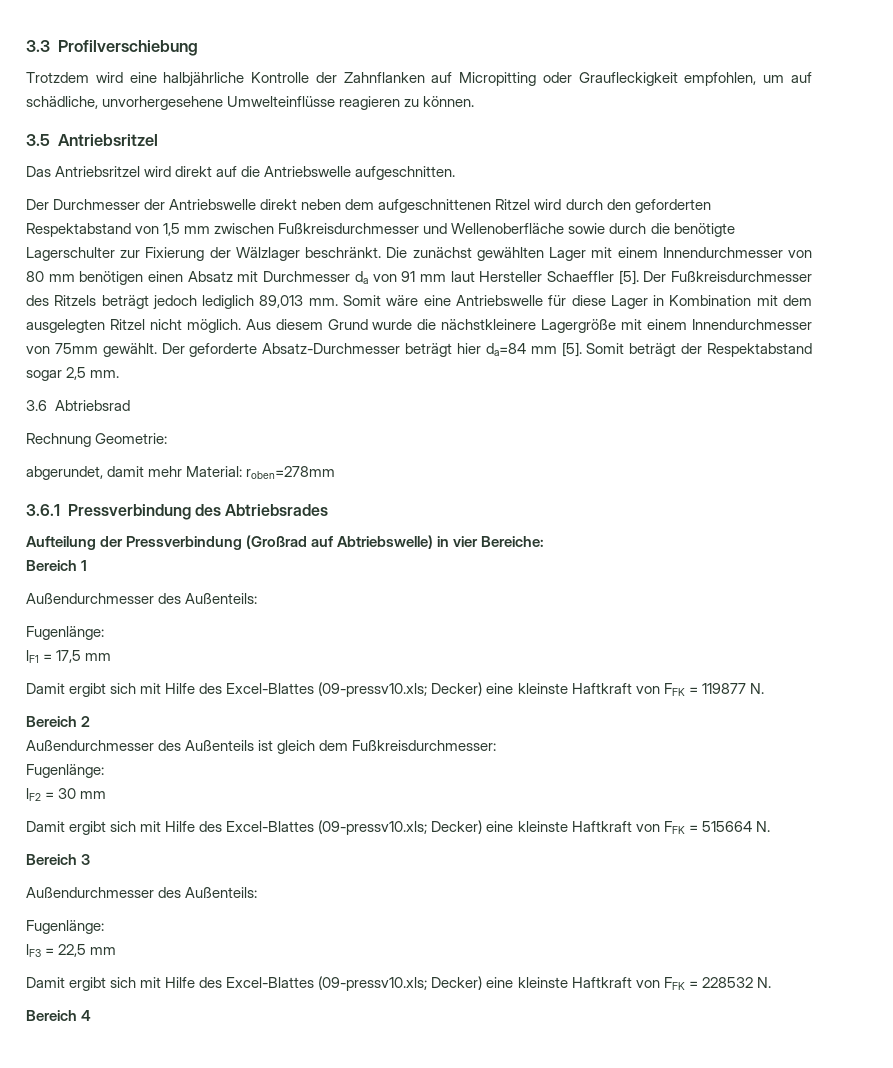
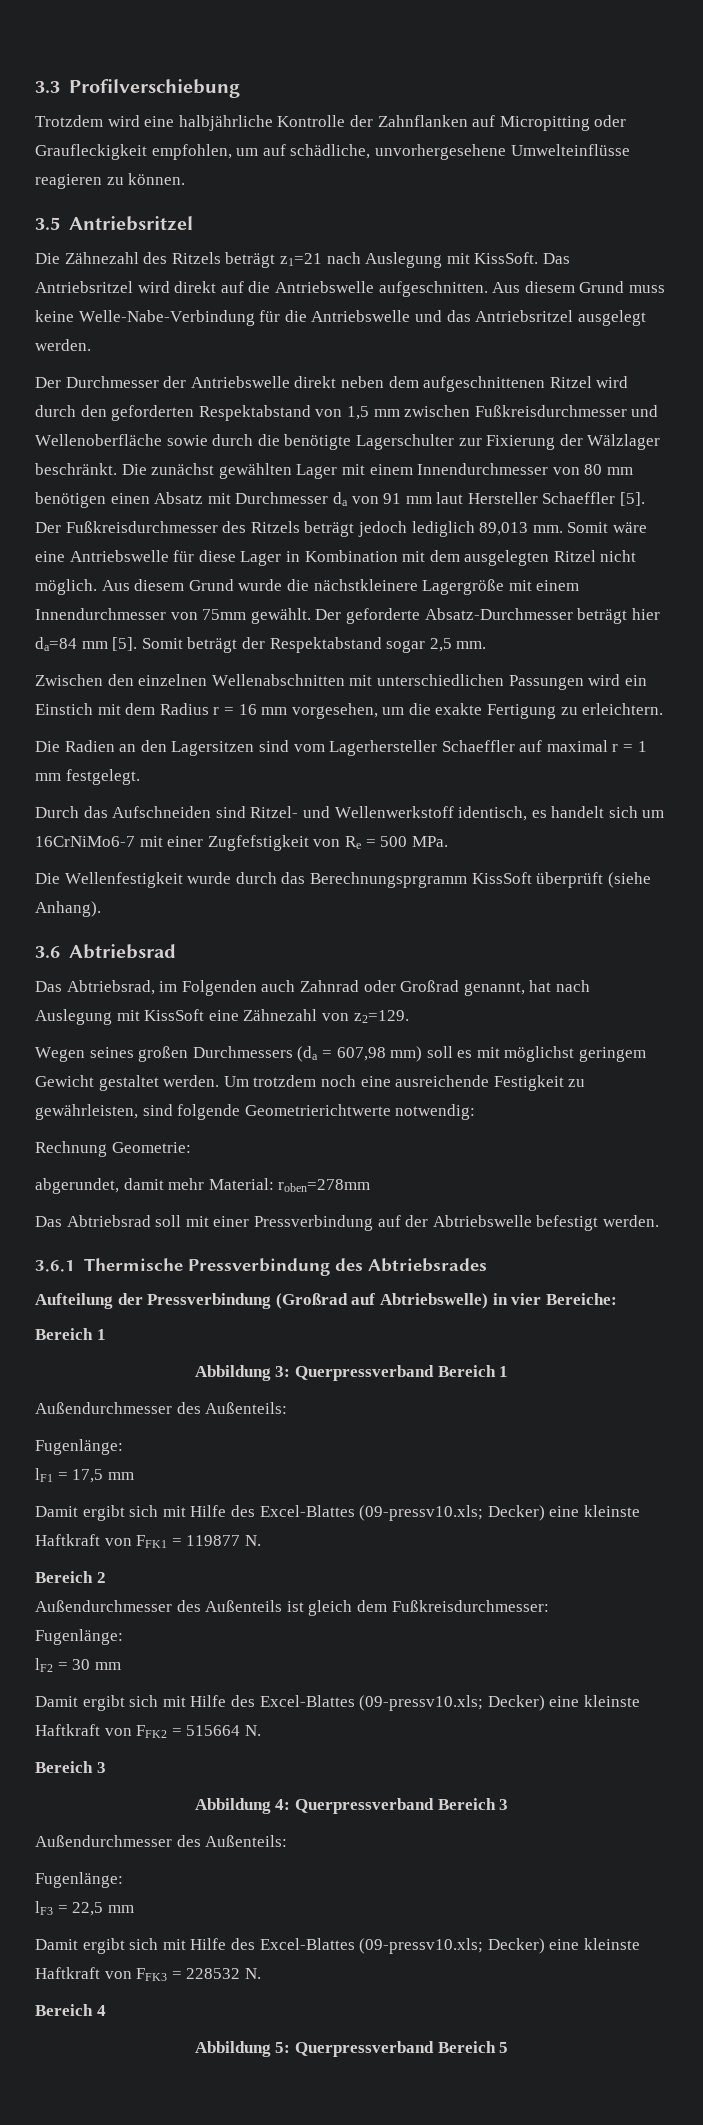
(158, 140) none -> [35,252,539,268] Die Zähnezahl des Ritzels beträgt z1=21 nach Auslegung mit KissSoft.
(456, 173) none -> [492,281,665,293] [35,310,646,326] [35,339,91,351] Aus diesem Grund muss keine Welle-Nabe-Verbindung für die Antriebswelle und das Antriebsritzel ausgelegt werden.
[26,400,130,411] 3.6 Abtriebsrad -> [35,674,647,690] [35,703,664,719] [35,740,647,756] [35,769,140,785] [35,806,665,821] [35,835,448,851] [35,872,651,888] [35,901,101,917] [35,944,176,959] [35,980,590,996] [35,1009,409,1025] [35,1046,647,1062] [35,1075,586,1091] [35,1104,476,1120] Zwischen den einzelnen Wellenabschnitten mit unterschiedlichen Passungen wird ein Einstich mit dem Radius r = 16 mm vorgesehen, um die exakte Fertigung zu erleichtern. // Die Radien an den Lagersitzen sind vom Lagerhersteller Schaeffler auf maximal r = 1 mm festgelegt. // Durch das Aufschneiden sind Ritzel- und Wellenwerkstoff identisch, es handelt sich um 16CrNiMo6-7 mit einer Zugfefstigkeit von Re = 500 MPa. // Die Wellenfestigkeit wurde durch das Berechnungsprgramm KissSoft überprüft (siehe Anhang). // 3.6 Abtriebsrad // Das Abtriebsrad, im Folgenden auch Zahnrad oder Großrad genannt, hat nach Auslegung mit KissSoft eine Zähnezahl von z2=129. // Wegen seines großen Durchmessers (da = 607,98 mm) soll es mit möglichst geringem Gewicht gestaltet werden. Um trotzdem noch eine ausreichende Festigkeit zu gewährleisten, sind folgende Geometrierichtwerte notwendig:
(336, 472) none -> [35,1215,659,1231] // Das Abtriebsrad soll mit einer Pressverbindung auf der Abtriebswelle befestigt werden.
(60, 510) none -> [83,1258,183,1271] Thermische
(88, 565) none -> [194,1365,509,1381] // Abbildung 3: Querpressverband Bereich 1
[663,683,685,696] FFK -> [136,1535,168,1548] FFK1
[663,821,685,834] FFK -> [136,1725,168,1738] FFK2
(91, 859) none -> [194,1798,509,1814] // Abbildung 4: Querpressverband Bereich 3
[663,977,685,990] FFK -> [136,1968,168,1981] FFK3
(92, 1015) none -> [194,2041,509,2057] // Abbildung 5: Querpressverband Bereich 5

